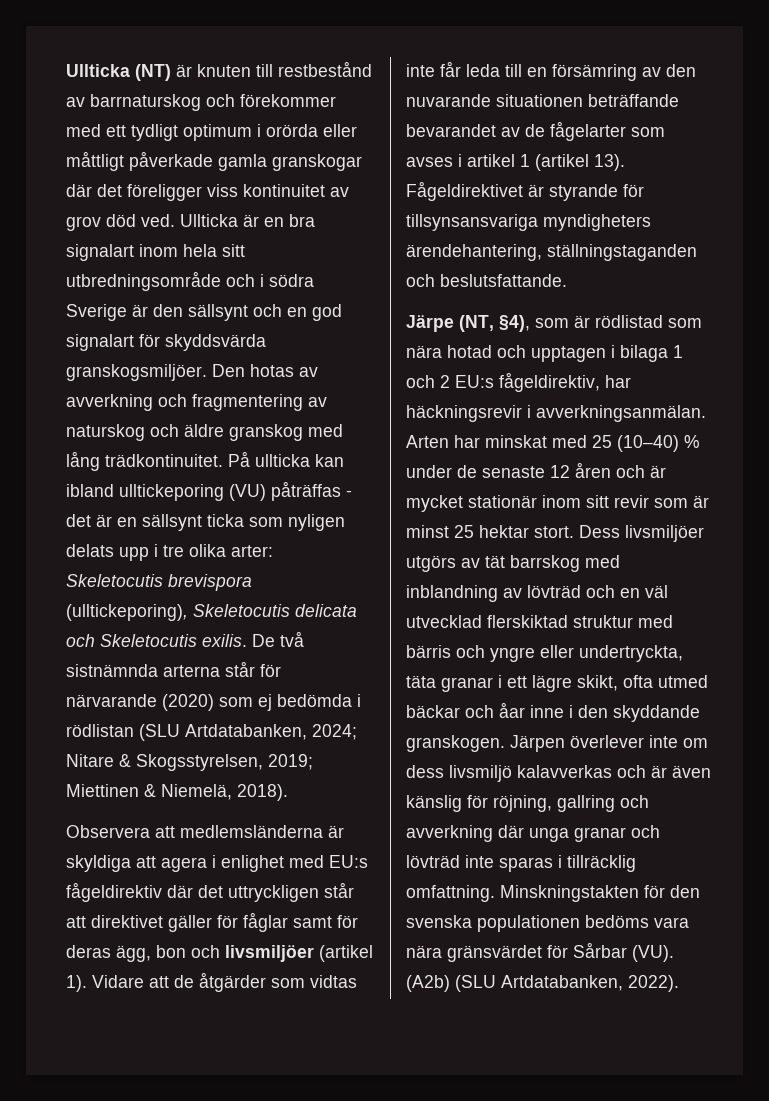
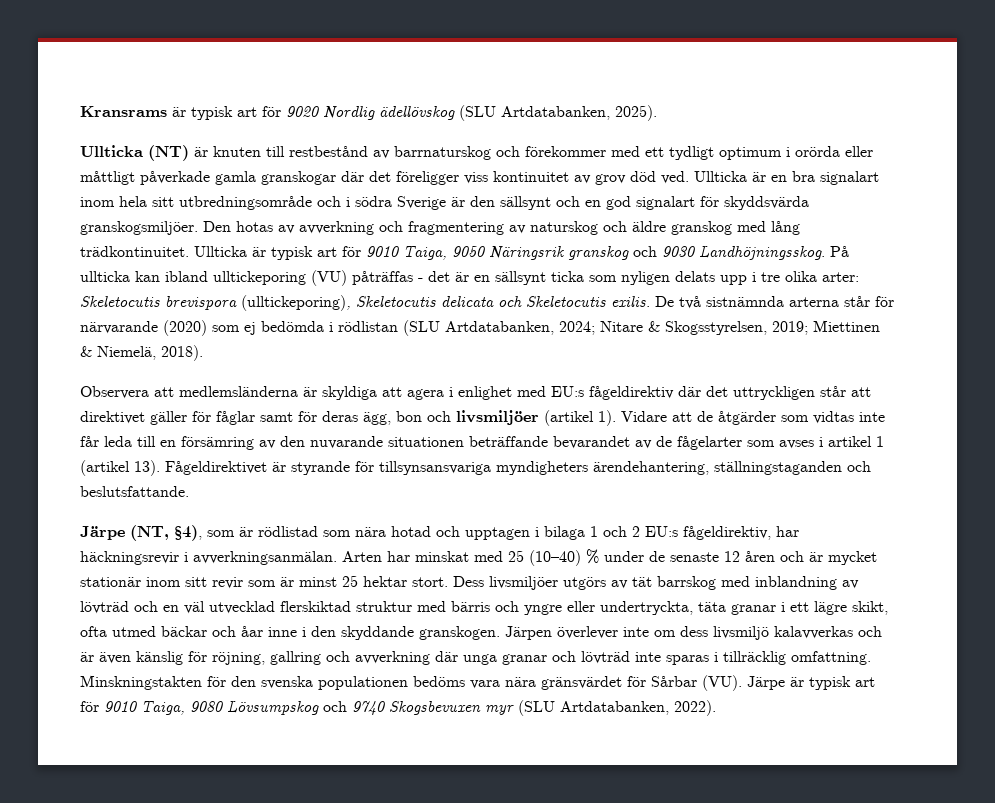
(66, 70) none -> [80,105,657,121] Kransrams är typisk art för 9020 Nordlig ädellövskog (SLU Artdatabanken, 2025). //
(223, 460) none -> [194,246,825,260] Ullticka är typisk art för 9010 Taiga, 9050 Näringsrik granskog och 9030 Landhöjningsskog.
[406,975,450,992] (A2b) -> [747,676,875,690] [80,701,514,715] Järpe är typisk art för 9010 Taiga, 9080 Lövsumpskog och 9740 Skogsbevuxen myr

